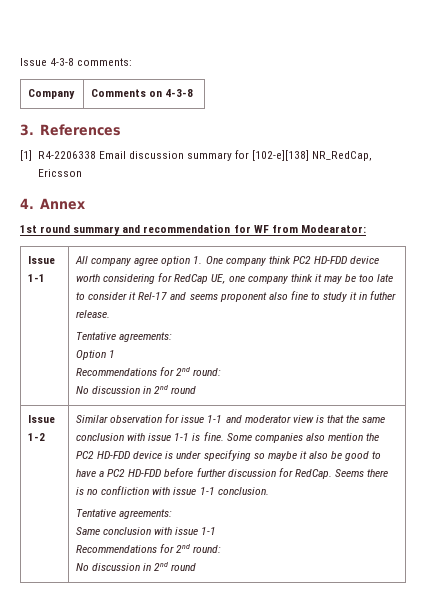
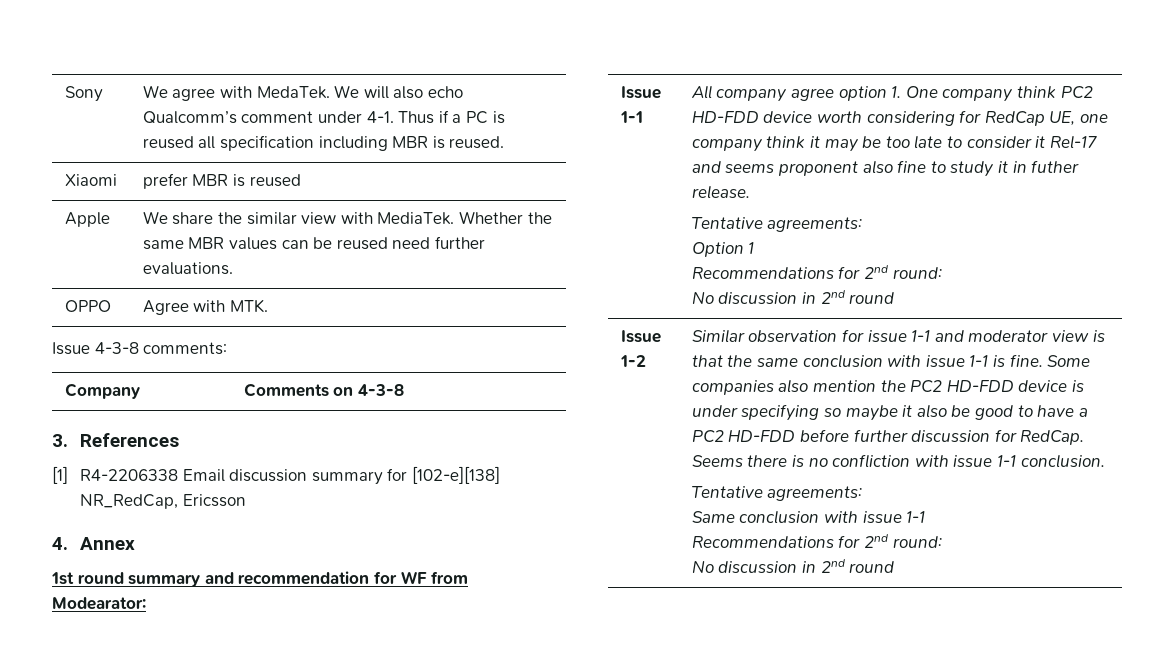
(20, 62) none -> [64,86,103,102] [142,85,464,101] [142,110,505,124] [142,135,505,151] [64,174,117,186] [142,173,301,189] [64,212,110,227] [142,211,552,225] [142,236,486,250] [142,262,233,275] [64,300,111,312] [142,299,269,315] Sony | We agree with MedaTek. We will also echo Qualcomm’s comment under 4-1. Thus if a PC is reused all specification including MBR is reused. // Xiaomi | prefer MBR is reused // Apple | We share the similar view with MediaTek. Whether the same MBR values can be reused need further evaluations. // OPPO | Agree with MTK. //

